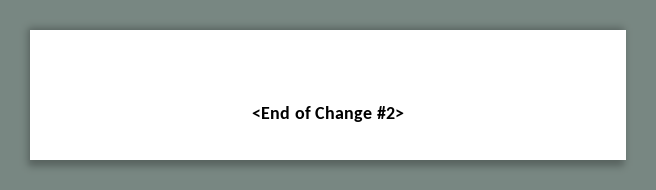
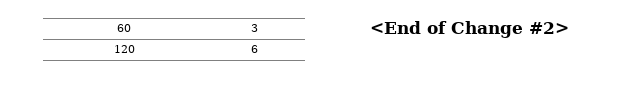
(251, 112) none -> [117,24,131,32] [251,24,258,32] [113,45,135,53] [251,45,258,53] 60 | 3 // 120 | 6 //

